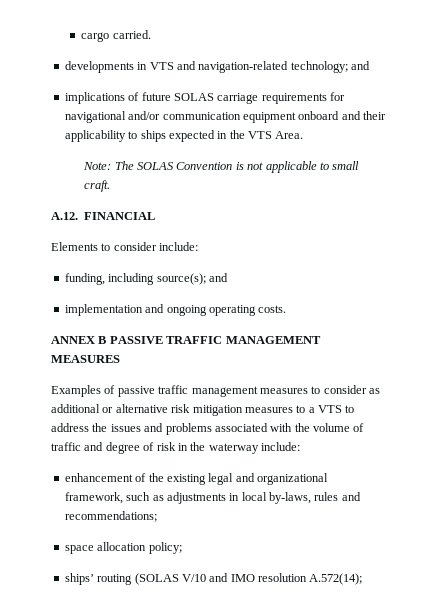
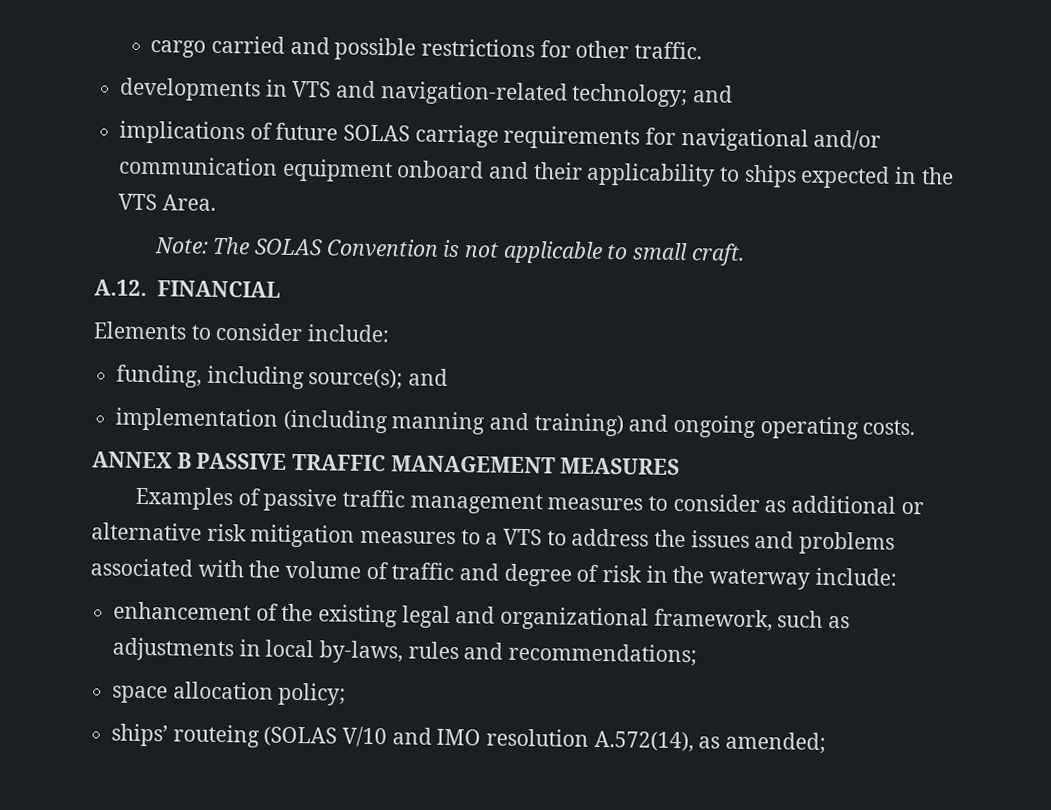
[112,30,151,39] carried. -> [211,35,703,61] carried and possible restrictions for other traffic.
(143, 310) none -> [282,409,624,437] (including manning and training)
[97,574,133,585] routing -> [172,724,260,748] routeing
[309,573,363,585] A.572(14); -> [593,730,827,754] A.572(14), as amended;

